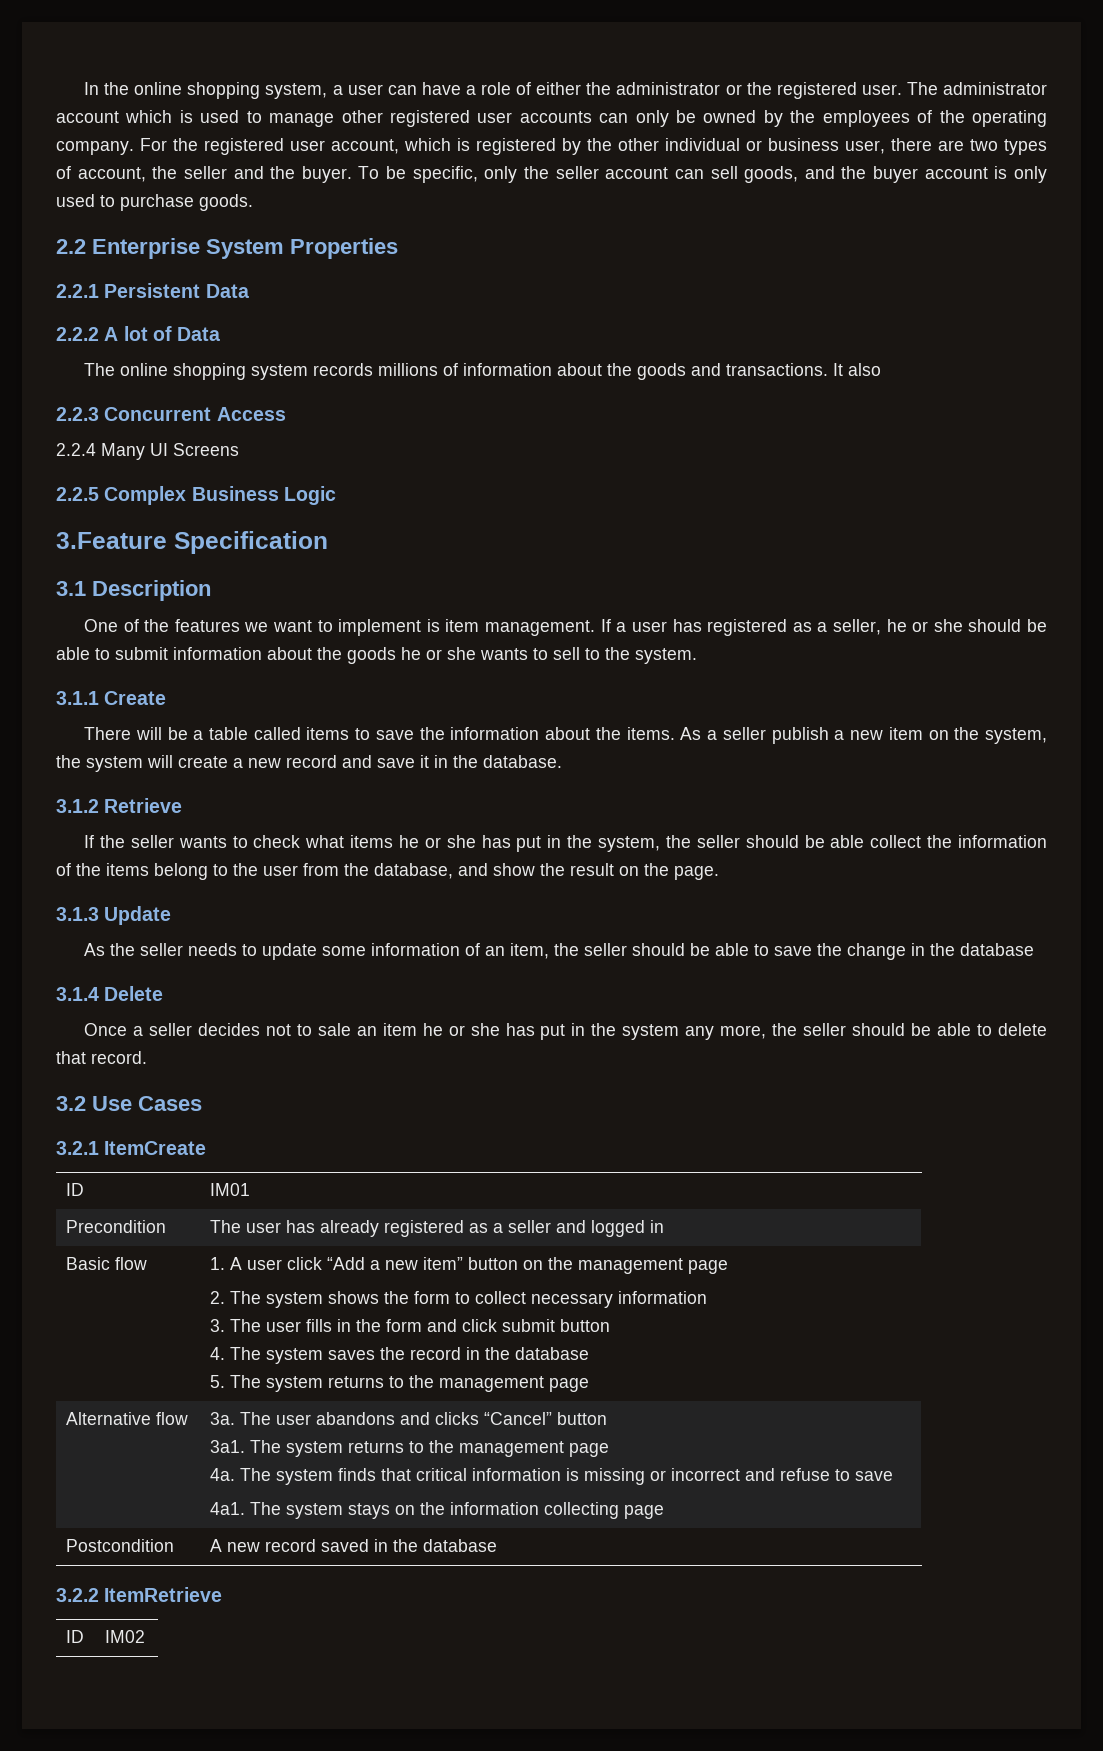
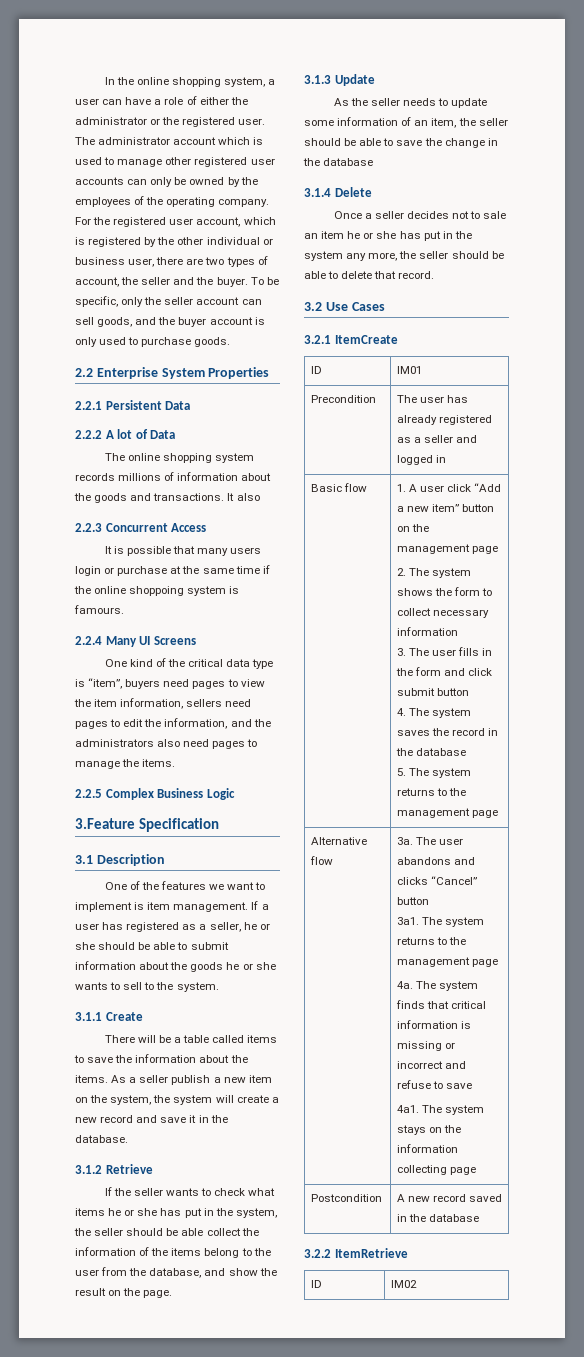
[56,443,239,460] 2.2.4 Many UI Screens -> [104,546,262,556] [75,565,270,576] [74,586,240,596] [74,605,124,614] [75,636,196,647] [104,658,274,669] [75,678,265,689] [74,698,252,709] [75,718,271,729] [75,739,258,749] [75,759,176,769] It is possible that many users login or purchase at the same time if the online shoppoing system is famours. // 2.2.4 Many UI Screens // One kind of the critical data type is “item”, buyers need pages to view the item information, sellers need pages to edit the information, and the administrators also need pages to manage the items.

